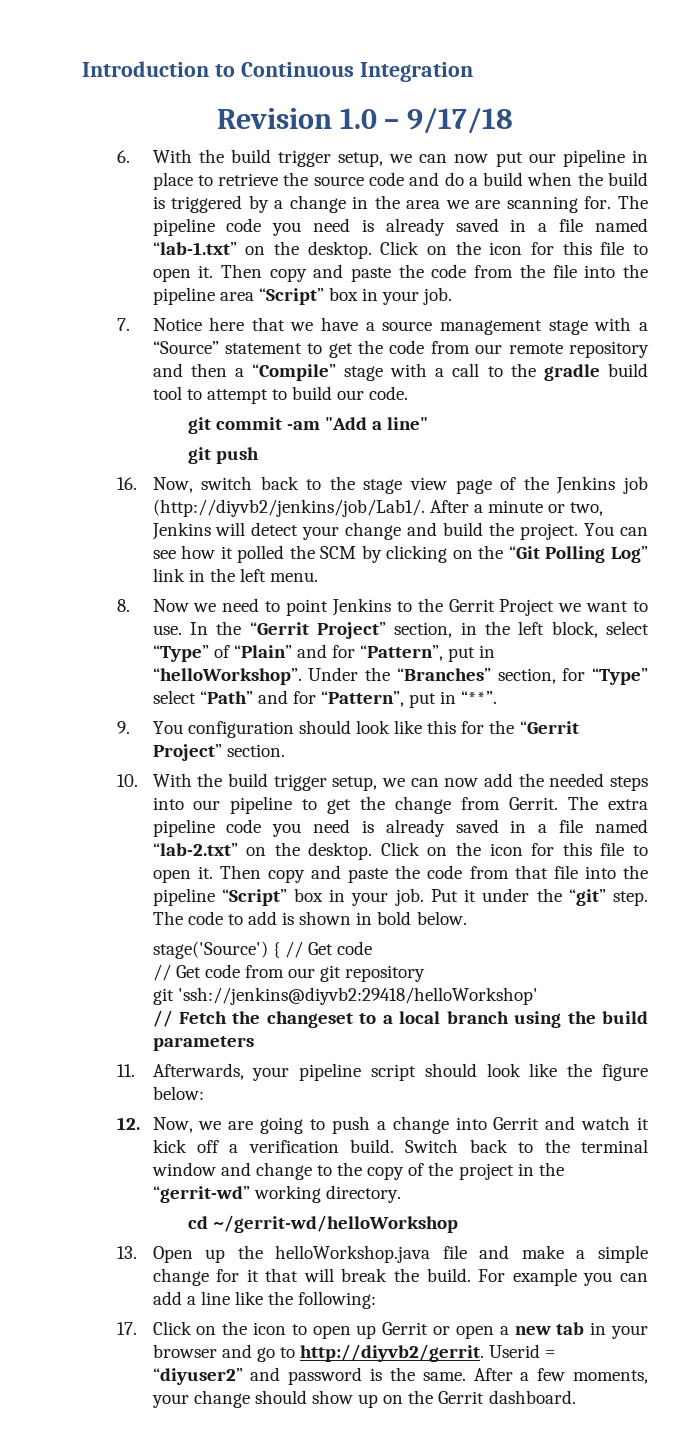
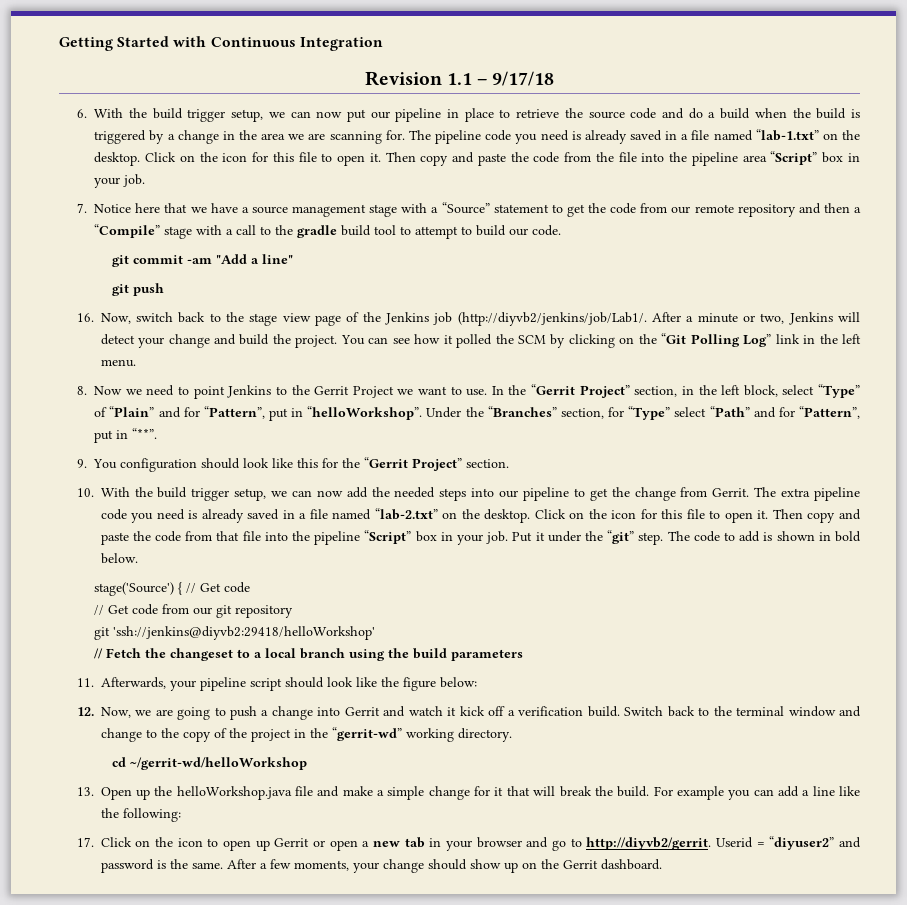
[82,61,235,77] Introduction to -> [59,36,207,51] Getting Started with
[339,108,377,129] 1.0 -> [446,73,472,85] 1.1

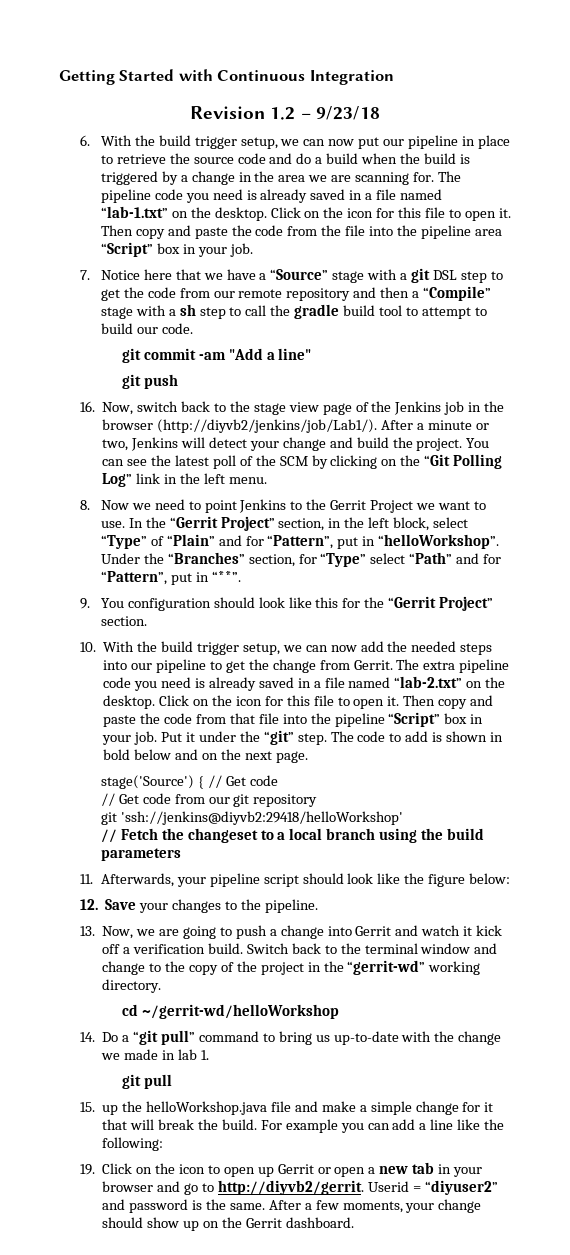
[446,71,555,86] 1.1 – 9/17/18 -> [270,106,380,120] 1.2 – 9/23/18
[251,202,549,217] source management stage with a “Source” statement -> [270,268,487,283] “Source” stage with a git DSL step
[236,225,272,235] call to -> [179,304,267,319] sh step to call
[457,312,647,326] (http://diyvb2/jenkins/job/Lab1/. -> [468,401,505,412] [102,419,378,433] in the browser (http://diyvb2/jenkins/job/Lab1/).
[414,334,493,348] how it polled -> [151,455,253,469] the latest poll of
[100,553,138,564] below. -> [134,749,308,763] below and on the next page.
(94, 711) none -> [105,899,318,913] [79,926,95,936] Save your changes to the pipeline. // 13.
[76,787,132,800] 13. Open -> [79,1030,502,1045] [101,1049,209,1060] [121,1074,172,1089] [79,1102,95,1112] 14. Do a “git pull” command to bring us up-to-date with the change we made in lab 1. // git pull // 15.
[76,837,94,847] 17. -> [79,1164,95,1175] 19.

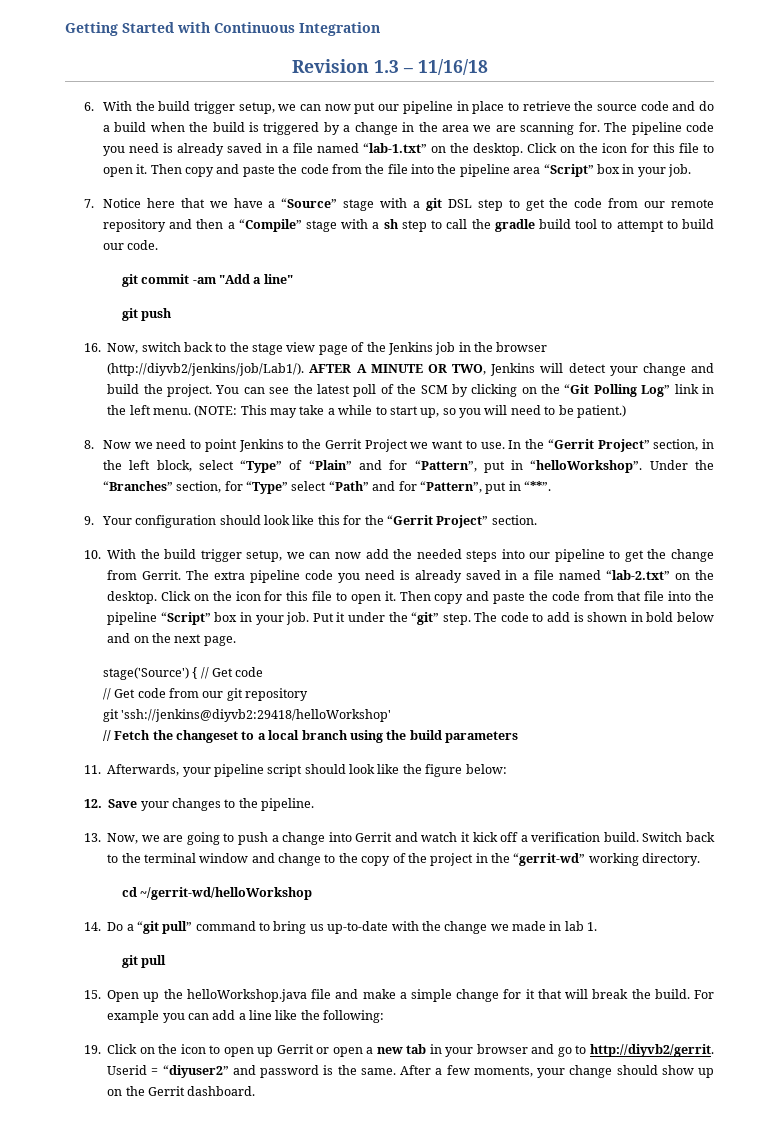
[270,106,380,120] 1.2 – 9/23/18 -> [373,59,488,75] 1.3 – 11/16/18
[381,420,489,430] [102,439,129,451] After a minute or two, -> [309,364,487,375] AFTER A MINUTE OR TWO,
(267, 480) none -> [194,405,626,418] (NOTE: This may take a while to start up, so you will need to be patient.)
[100,598,124,608] You -> [101,516,132,525] Your
(95, 1107) none -> [107,990,140,1002] Open

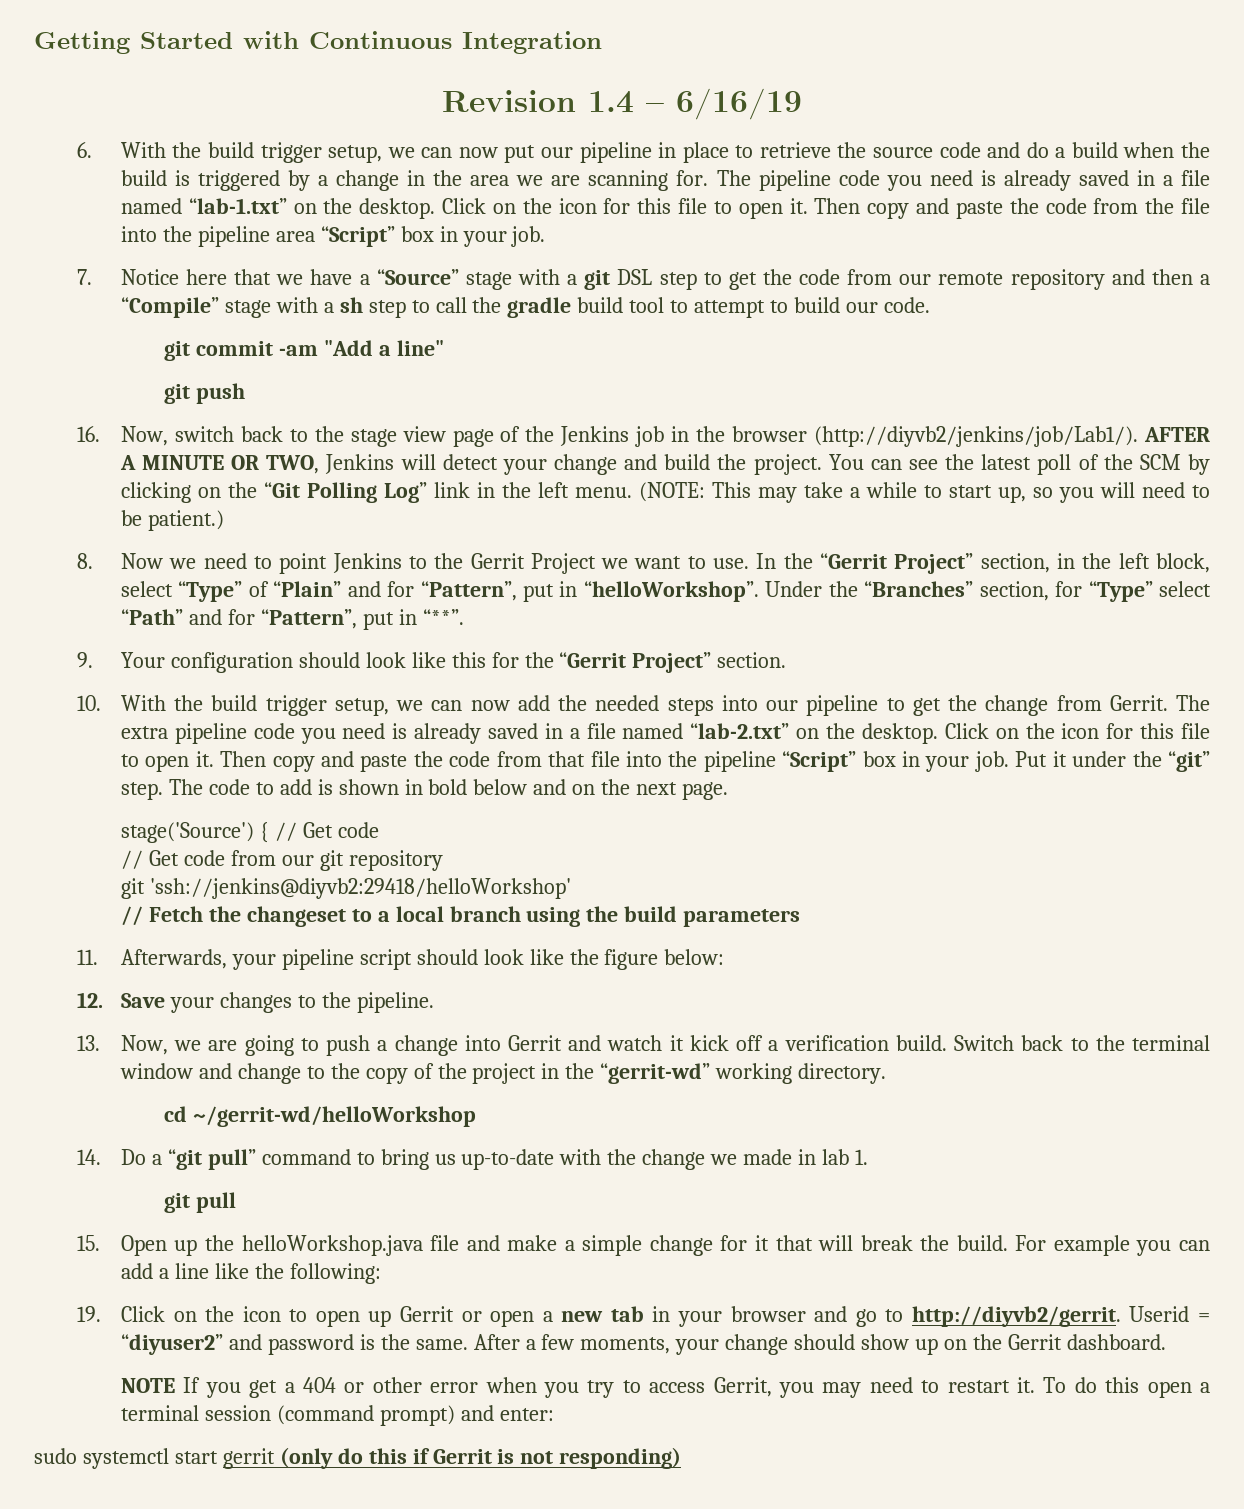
[373,59,488,75] 1.3 – 11/16/18 -> [588,88,802,120] 1.4 – 6/16/19
(256, 1091) none -> [120,1377,1210,1398] [120,1405,554,1426] [34,1447,682,1469] // NOTE If you get a 404 or other error when you try to access Gerrit, you may need to restart it. To do this open a terminal session (command prompt) and enter: // sudo systemctl start gerrit (only do this if Gerrit is not responding)

